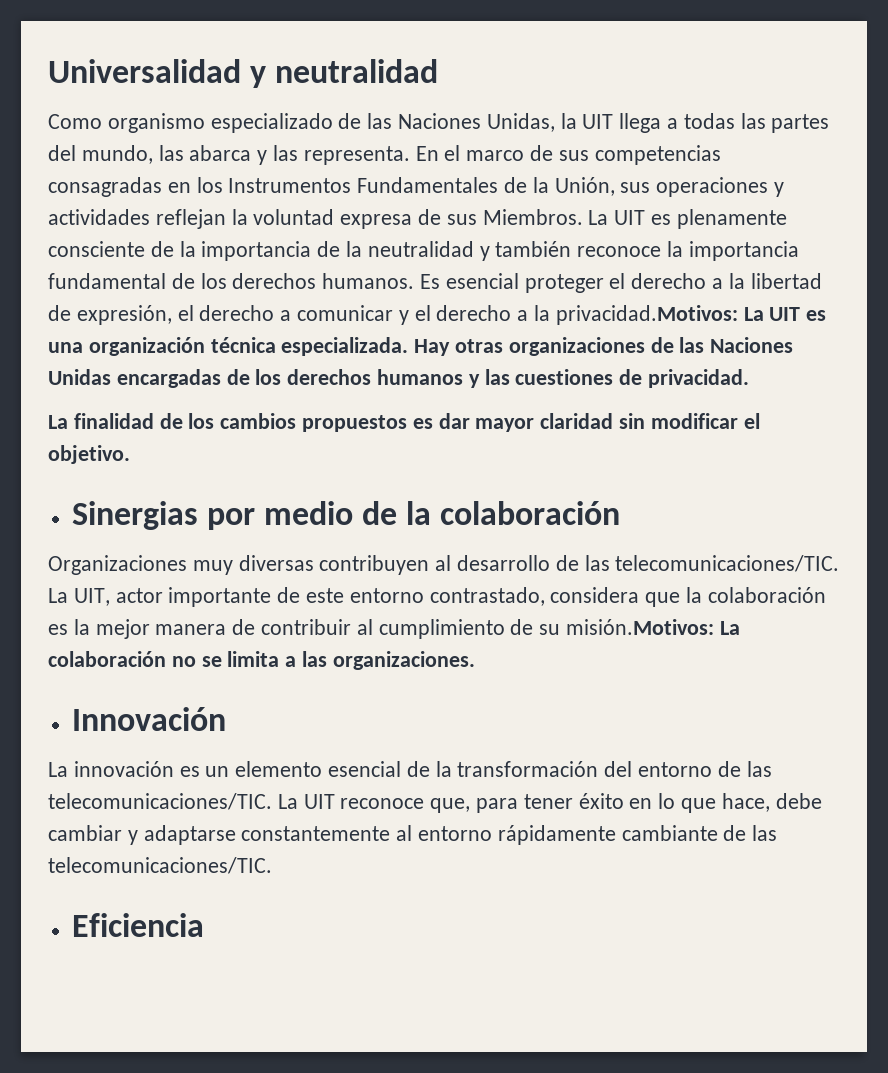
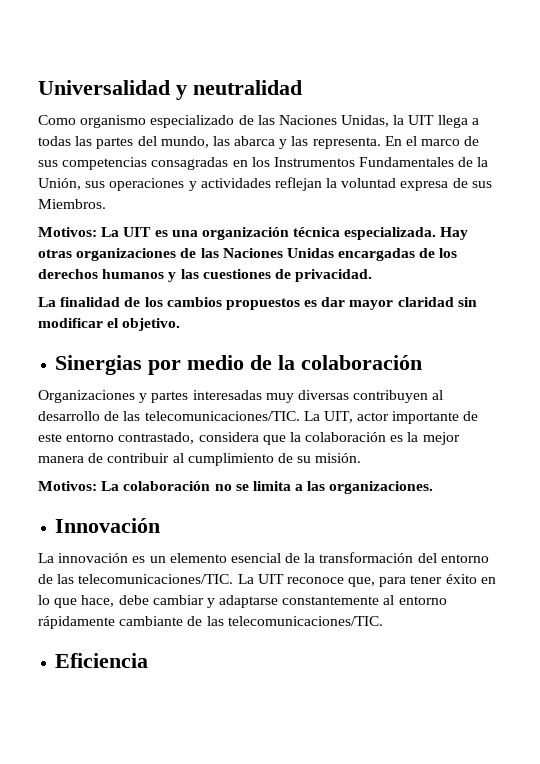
[588,209,787,229] [48,241,799,261] [48,273,822,293] [48,305,738,325] La UIT es plenamente consciente de la importancia de la neutralidad y también reconoce la importancia fundamental de los derechos humanos. Es esencial proteger el derecho a la libertad de expresión, el derecho a comunicar y el derecho a la privacidad.Motivos: -> [38,227,97,237] // Motivos:
(187, 565) none -> [139,390,262,403] y partes interesadas
[566,619,715,635] misión.Motivos: -> [315,453,362,463] [38,481,97,491] misión. // Motivos:

